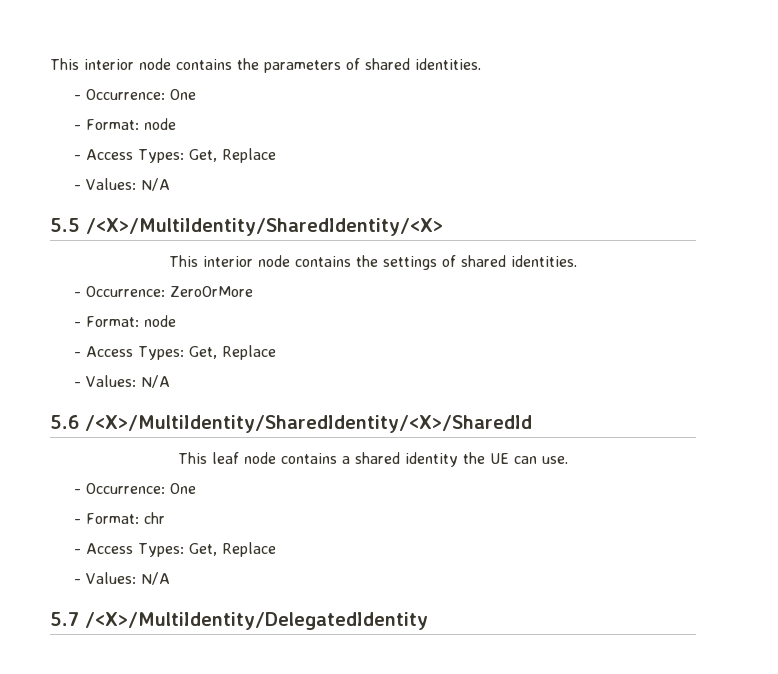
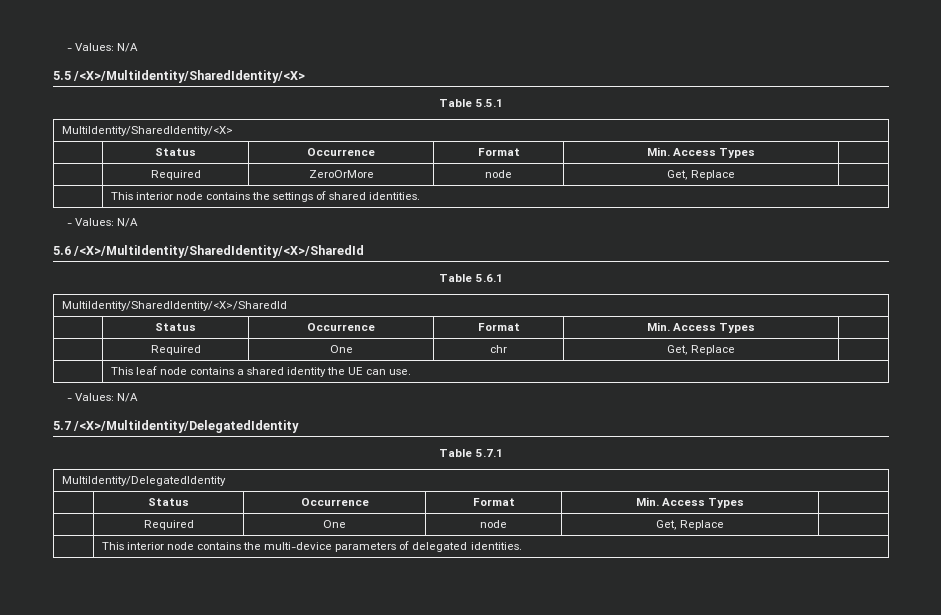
[50,58,481,73] [73,89,196,100] [73,118,176,130] [73,148,276,163] This interior node contains the parameters of shared identities. // - Occurrence: One // - Format: node // - Access Types: Get, Replace // -> (67, 49) none
(443, 227) none -> [439,99,503,107] [61,126,233,136] [155,148,196,156] [307,148,375,156] [477,148,520,156] [646,147,756,158] [150,170,201,180] [308,170,374,178] [485,170,512,178] [667,170,735,180] Table 5.5.1 // MultiIdentity/SharedIdentity/<X> // | Status | Occurrence | Format | Min. Access Types | // | Required | ZeroOrMore | node | Get, Replace | // |
[73,286,253,297] [73,315,176,327] [73,345,276,360] // - Occurrence: ZeroOrMore // - Format: node // - Access Types: Get, Replace -> (421, 196) none
(532, 424) none -> [439,274,503,282] [61,301,287,311] [155,323,196,331] [307,323,375,331] [477,323,520,331] [646,322,756,333] [150,345,201,355] [329,345,353,353] [490,345,507,353] [667,345,735,355] Table 5.6.1 // MultiIdentity/SharedIdentity/<X>/SharedId // | Status | Occurrence | Format | Min. Access Types | // | Required | One | chr | Get, Replace | // |
[73,483,196,494] [73,512,165,524] [73,542,276,557] // - Occurrence: One // - Format: chr // - Access Types: Get, Replace -> (411, 372) none
(428, 621) none -> [439,449,503,457] [61,476,226,486] [148,498,189,506] [300,498,369,506] [472,498,515,506] [635,497,745,508] [143,520,194,530] [323,520,346,528] [480,520,507,528] [656,520,724,530] [101,541,522,552] // Table 5.7.1 // MultiIdentity/DelegatedIdentity // | Status | Occurrence | Format | Min. Access Types | // | Required | One | node | Get, Replace | // | This interior node contains the multi-device parameters of delegated identities.

